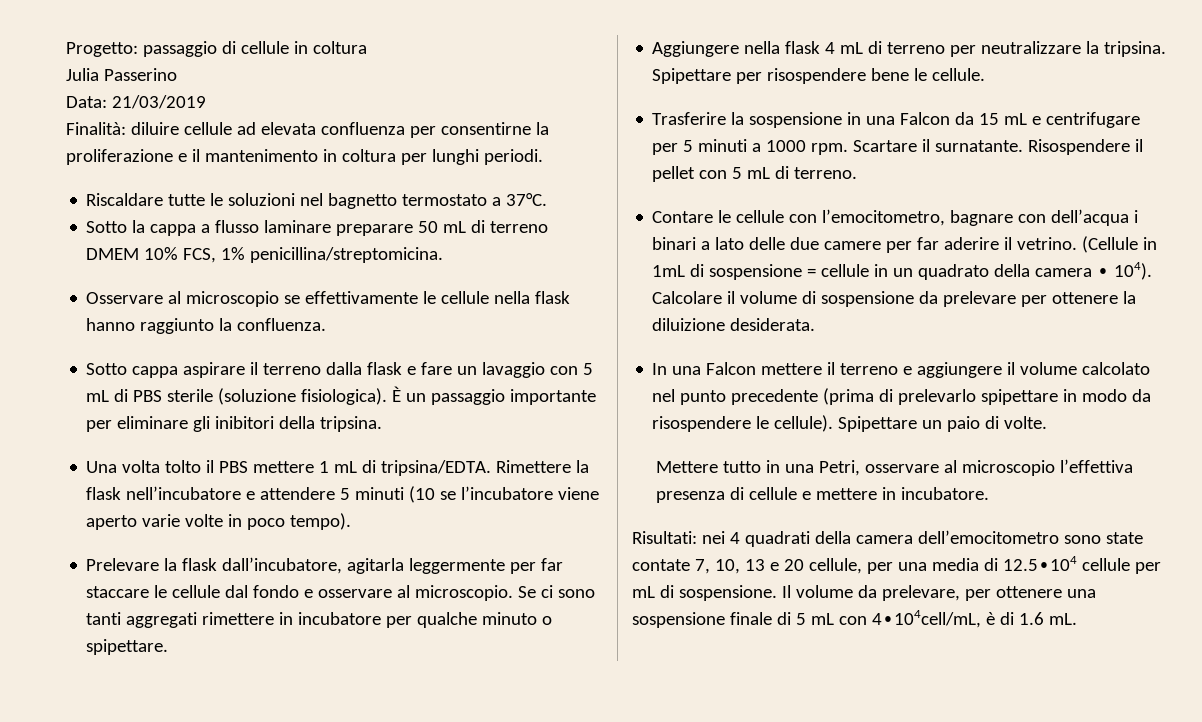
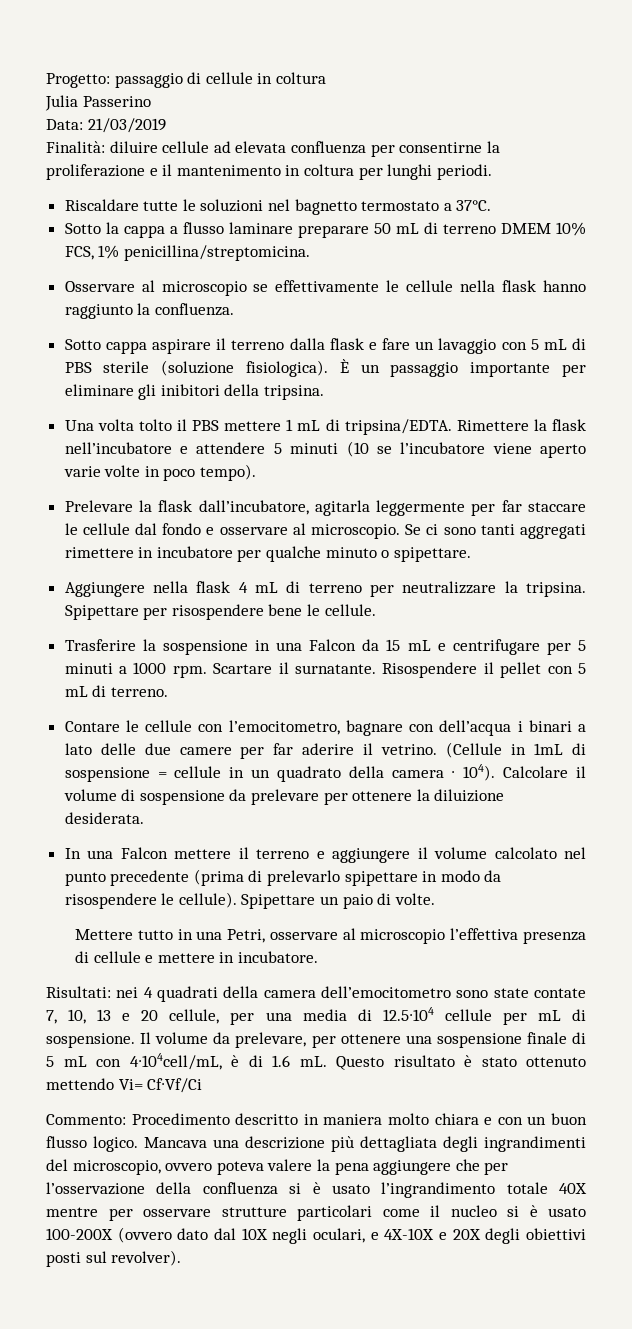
(1077, 619) none -> [336,1055,586,1070] [46,1078,203,1093] [46,1113,588,1125] [46,1136,586,1152] [46,1159,509,1175] [46,1182,587,1198] [46,1205,586,1221] [46,1227,586,1244] [46,1250,182,1267] Questo risultato è stato ottenuto mettendo Vi= Cf∙Vf/Ci // Commento: Procedimento descritto in maniera molto chiara e con un buon flusso logico. Mancava una descrizione più dettagliata degli ingrandimenti del microscopio, ovvero poteva valere la pena aggiungere che per l’osservazione della confluenza si è usato l’ingrandimento totale 40X mentre per osservare strutture particolari come il nucleo si è usato 100-200X (ovvero dato dal 10X negli oculari, e 4X-10X e 20X degli obiettivi posti sul revolver).

